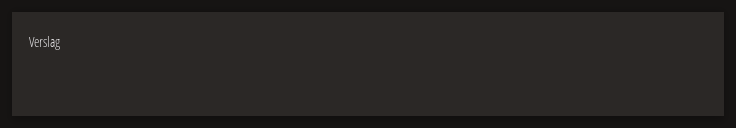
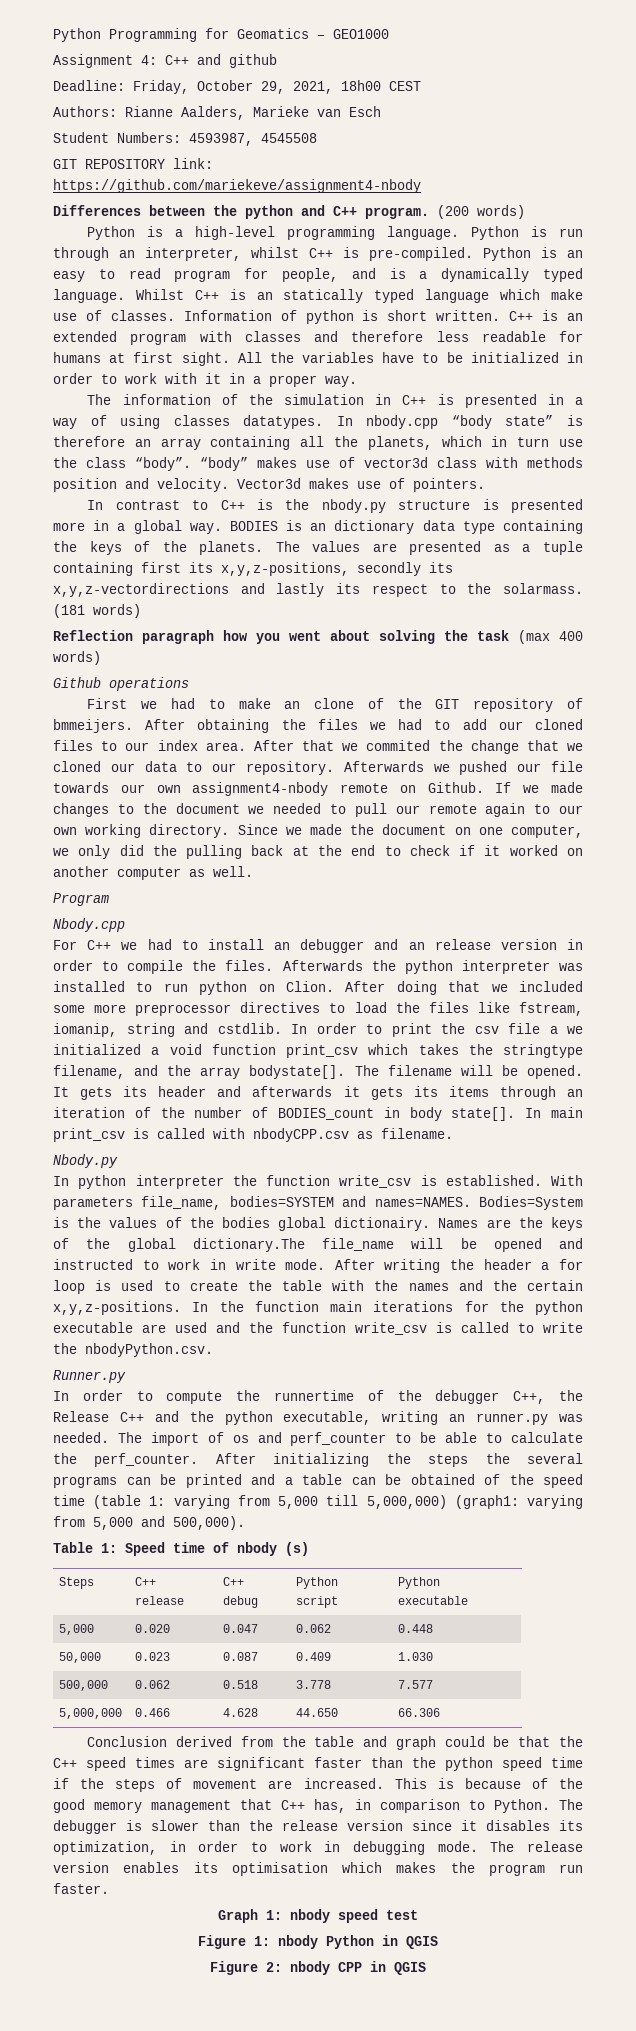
[29,36,60,50] Verslag -> [53,28,389,42] [53,54,277,68] [53,80,421,94] [53,106,381,120] [53,132,317,146] [53,158,213,169] [53,179,421,193] [53,205,525,219] [87,226,583,240] [53,247,583,261] [53,268,583,282] [53,289,584,303] [53,310,584,324] [53,331,583,345] [53,352,583,366] [53,373,357,387] [87,394,583,408] [53,415,583,429] [53,436,584,450] [53,457,583,471] [53,478,485,492] [87,499,583,513] [53,520,583,534] [53,541,584,555] [53,562,453,576] [53,583,583,597] [53,604,141,618] [53,630,583,644] [53,651,101,665] [53,677,189,691] [87,698,583,712] [53,719,583,733] [53,740,584,754] [53,761,583,775] [53,782,583,796] [53,803,583,817] [53,824,583,838] [53,845,583,859] [53,866,253,880] [53,893,109,906] [53,918,125,932] [53,939,583,953] [53,960,583,974] [53,981,583,995] [53,1002,583,1016] [53,1023,583,1037] [53,1044,583,1058] [53,1065,583,1079] [53,1086,583,1100] [53,1107,583,1121] [53,1128,453,1142] [53,1154,118,1168] [53,1175,583,1189] [53,1196,583,1210] [53,1217,583,1231] [53,1238,583,1252] [53,1259,583,1273] [53,1280,584,1294] [53,1301,583,1315] [53,1322,583,1335] [53,1343,213,1357] [53,1370,126,1383] [53,1390,583,1404] [53,1411,584,1425] [53,1432,584,1446] [53,1453,584,1467] [53,1474,583,1488] [53,1495,583,1509] [53,1516,245,1530] [53,1542,309,1556] [59,1577,95,1589] [135,1577,157,1586] [135,1596,185,1605] [223,1577,245,1586] [223,1596,259,1608] [296,1577,339,1589] [296,1596,339,1608] [398,1577,441,1589] [398,1596,469,1605] [59,1624,95,1635] [135,1624,171,1633] [223,1624,259,1633] [296,1624,332,1633] [398,1624,434,1633] [59,1652,102,1663] [135,1652,171,1661] [223,1652,259,1661] [296,1652,332,1661] [398,1652,434,1661] [59,1680,109,1691] [135,1680,171,1689] [223,1680,259,1689] [296,1680,332,1689] [398,1680,434,1689] [59,1708,123,1719] [135,1708,171,1717] [223,1708,259,1717] [296,1708,339,1717] [398,1708,441,1717] [87,1736,583,1750] [53,1757,583,1771] [53,1778,583,1792] [53,1799,583,1813] [53,1820,583,1834] [53,1841,583,1855] [53,1862,583,1876] [53,1883,109,1894] [218,1909,418,1923] [198,1935,438,1949] [210,1961,426,1975] Python Programming for Geomatics – GEO1000 // Assignment 4: C++ and github // Deadline: Friday, October 29, 2021, 18h00 CEST // Authors: Rianne Aalders, Marieke van Esch // Student Numbers: 4593987, 4545508 // GIT REPOSITORY link: https://github.com/mariekeve/assignment4-nbody // Differences between the python and C++ program. (200 words) // Python is a high-level programming language. Python is run through an interpreter, whilst C++ is pre-compiled. Python is an easy to read program for people, and is a dynamically typed language. Whilst C++ is an statically typed language which make use of classes. Information of python is short written. C++ is an extended program with classes and therefore less readable for humans at first sight. All the variables have to be initialized in order to work with it in a proper way. // The information of the simulation in C++ is presented in a way of using classes datatypes. In nbody.cpp “body state” is therefore an array containing all the planets, which in turn use the class “body”. “body” makes use of vector3d class with methods position and velocity. Vector3d makes use of pointers. // In contrast to C++ is the nbody.py structure is presented more in a global way. BODIES is an dictionary data type containing the keys of the planets. The values are presented as a tuple containing first its x,y,z-positions, secondly its x,y,z-vectordirections and lastly its respect to the solarmass. (181 words) // Reflection paragraph how you went about solving the task (max 400 words) // Github operations // First we had to make an clone of the GIT repository of bmmeijers. After obtaining the files we had to add our cloned files to our index area. After that we commited the change that we cloned our data to our repository. Afterwards we pushed our file towards our own assignment4-nbody remote on Github. If we made changes to the document we needed to pull our remote again to our own working directory. Since we made the document on one computer, we only did the pulling back at the end to check if it worked on another computer as well. // Program // Nbody.cpp // For C++ we had to install an debugger and an release version in order to compile the files. Afterwards the python interpreter was installed to run python on Clion. After doing that we included some more preprocessor directives to load the files like fstream, iomanip, string and cstdlib. In order to print the csv file a we initialized a void function print_csv which takes the stringtype filename, and the array bodystate[]. The filename will be opened. It gets its header and afterwards it gets its items through an iteration of the number of BODIES_count in body state[]. In main print_csv is called with nbodyCPP.csv as filename. // Nbody.py // In python interpreter the function write_csv is established. With parameters file_name, bodies=SYSTEM and names=NAMES. Bodies=System is the values of the bodies global dictionairy. Names are the keys of the global dictionary.The file_name will be opened and instructed to work in write mode. After writing the header a for loop is used to create the table with the names and the certain x,y,z-positions. In the function main iterations for the python executable are used and the function write_csv is called to write the nbodyPython.csv. // Runner.py // In order to compute the runnertime of the debugger C++, the Release C++ and the python executable, writing an runner.py was needed. The import of os and perf_counter to be able to calculate the perf_counter. After initializing the steps the several programs can be printed and a table can be obtained of the speed time (table 1: varying from 5,000 till 5,000,000) (graph1: varying from 5,000 and 500,000). // Table 1: Speed time of nbody (s) // Steps | C++ release | C++ debug | Python script | Python executable // 5,000 | 0.020 | 0.047 | 0.062 | 0.448 // 50,000 | 0.023 | 0.087 | 0.409 | 1.030 // 500,000 | 0.062 | 0.518 | 3.778 | 7.577 // 5,000,000 | 0.466 | 4.628 | 44.650 | 66.306 // Conclusion derived from the table and graph could be that the C++ speed times are significant faster than the python speed time if the steps of movement are increased. This is because of the good memory management that C++ has, in comparison to Python. The debugger is slower than the release version since it disables its optimization, in order to work in debugging mode. The release version enables its optimisation which makes the program run faster. // Graph 1: nbody speed test // Figure 1: nbody Python in QGIS // Figure 2: nbody CPP in QGIS

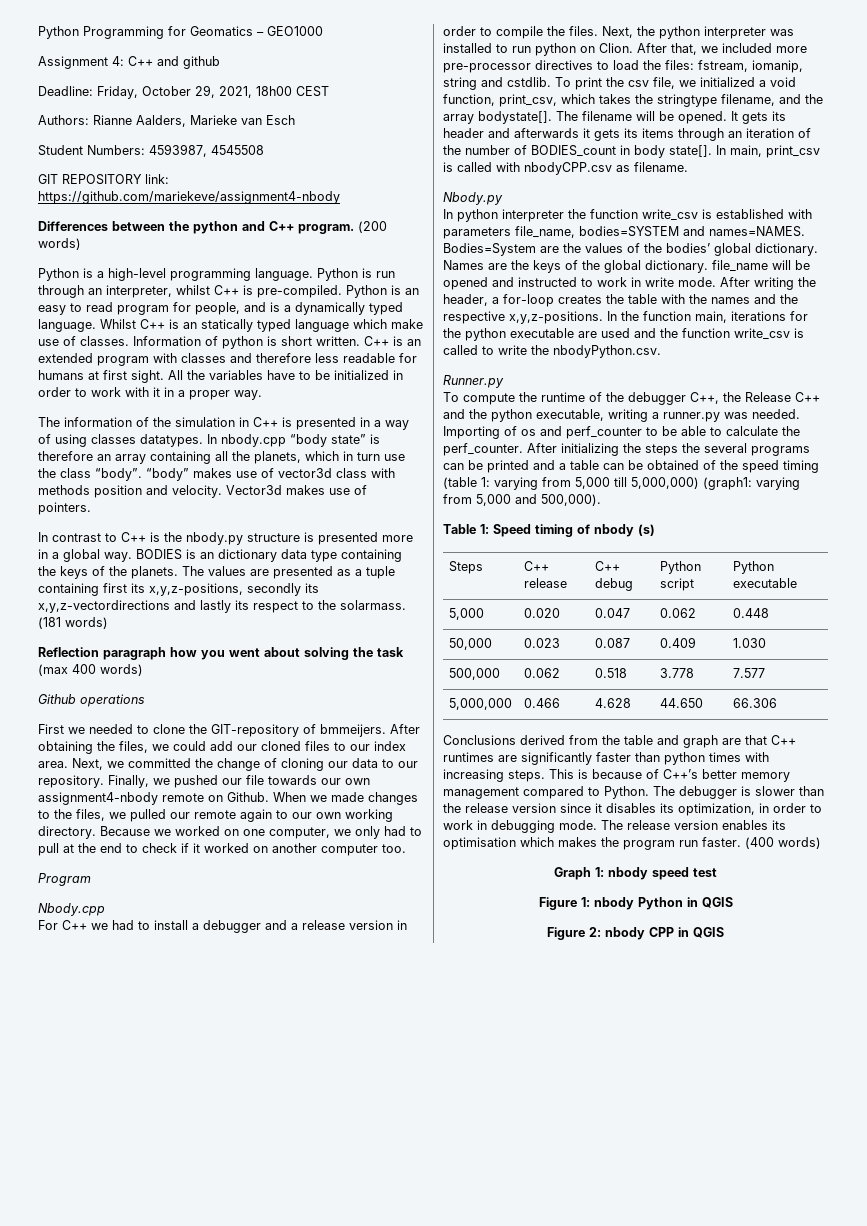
[170,698,554,712] had to make an clone of the GIT repository -> [89,724,299,737] needed to clone the GIT-repository
[317,719,451,730] files we had to -> [119,741,206,753] files, we could
[253,740,584,754] [53,761,101,772] After that we commited the change that we cloned -> [72,758,324,771] Next, we committed the change of cloning
[343,761,424,772] Afterwards -> [108,775,149,788] Finally,
[495,782,512,793] If -> [273,792,306,802] When
[175,803,387,817] document we needed to pull -> [76,809,166,822] files, we pulled
[237,824,447,835] Since we made the document -> [100,826,220,836] Because we worked
[119,845,284,859] did the pulling back -> [384,826,422,836] [38,843,59,856] had to pull
[189,866,253,877] as well. -> [382,844,406,853] too.
[274,942,290,950] an -> [192,923,199,930] a
[408,942,425,950] an -> [291,923,298,930] a
[282,960,363,971] Afterwards -> [602,26,633,38] Next,
[396,981,583,995] [53,1004,232,1016] doing that we included some more preprocessor -> [671,43,807,55] [443,63,531,73] that, we included more pre-processor
[428,1002,510,1013] files like -> [665,60,694,70] files:
[291,1023,382,1034] In order to -> [555,77,571,87] To
[508,1023,558,1034] file a -> [653,77,675,89] file,
[211,1044,358,1058] function print_csv -> [443,94,557,107] function, print_csv,
[551,1107,583,1118] main -> [730,145,762,157] main,
[445,1175,583,1186] established. With -> [716,209,812,219] established with
[53,1217,69,1228] is -> [540,246,559,253] are
[221,1217,431,1231] bodies global dictionairy. -> [666,243,818,256] bodies’ global dictionary.
[192,1238,305,1252] dictionary.The -> [645,260,708,273] dictionary.
[483,1259,583,1270] [53,1280,238,1294] header a for loop is used to create -> [443,294,602,307] header, a for-loop creates
[527,1280,584,1291] certain -> [443,311,505,324] respective
[330,1301,362,1312] main -> [695,311,727,323] main,
[53,1390,153,1401] In order to -> [443,392,459,402] To
[274,1390,354,1401] runnertime -> [541,392,585,402] runtime
[449,1414,466,1422] an -> [652,412,659,419] a
[117,1432,199,1446] The import -> [443,426,500,439] Importing
[53,1495,85,1506] time -> [783,460,819,473] timing
[173,1542,205,1553] time -> [535,524,573,537] timing
[87,1736,168,1747] Conclusion -> [443,735,516,745] Conclusions
[444,1736,583,1747] [53,1757,583,1771] [53,1778,583,1792] [53,1799,460,1813] could be that the C++ speed times are significant faster than the python speed time if the steps of movement are increased. This is because of the good memory management that C++ has, in comparison -> [722,735,796,745] [443,752,769,765] [443,769,790,782] [443,786,584,799] are that C++ runtimes are significantly faster than python times with increasing steps. This is because of C++’s better memory management compared
(109, 1888) none -> [745,837,821,849] (400 words)

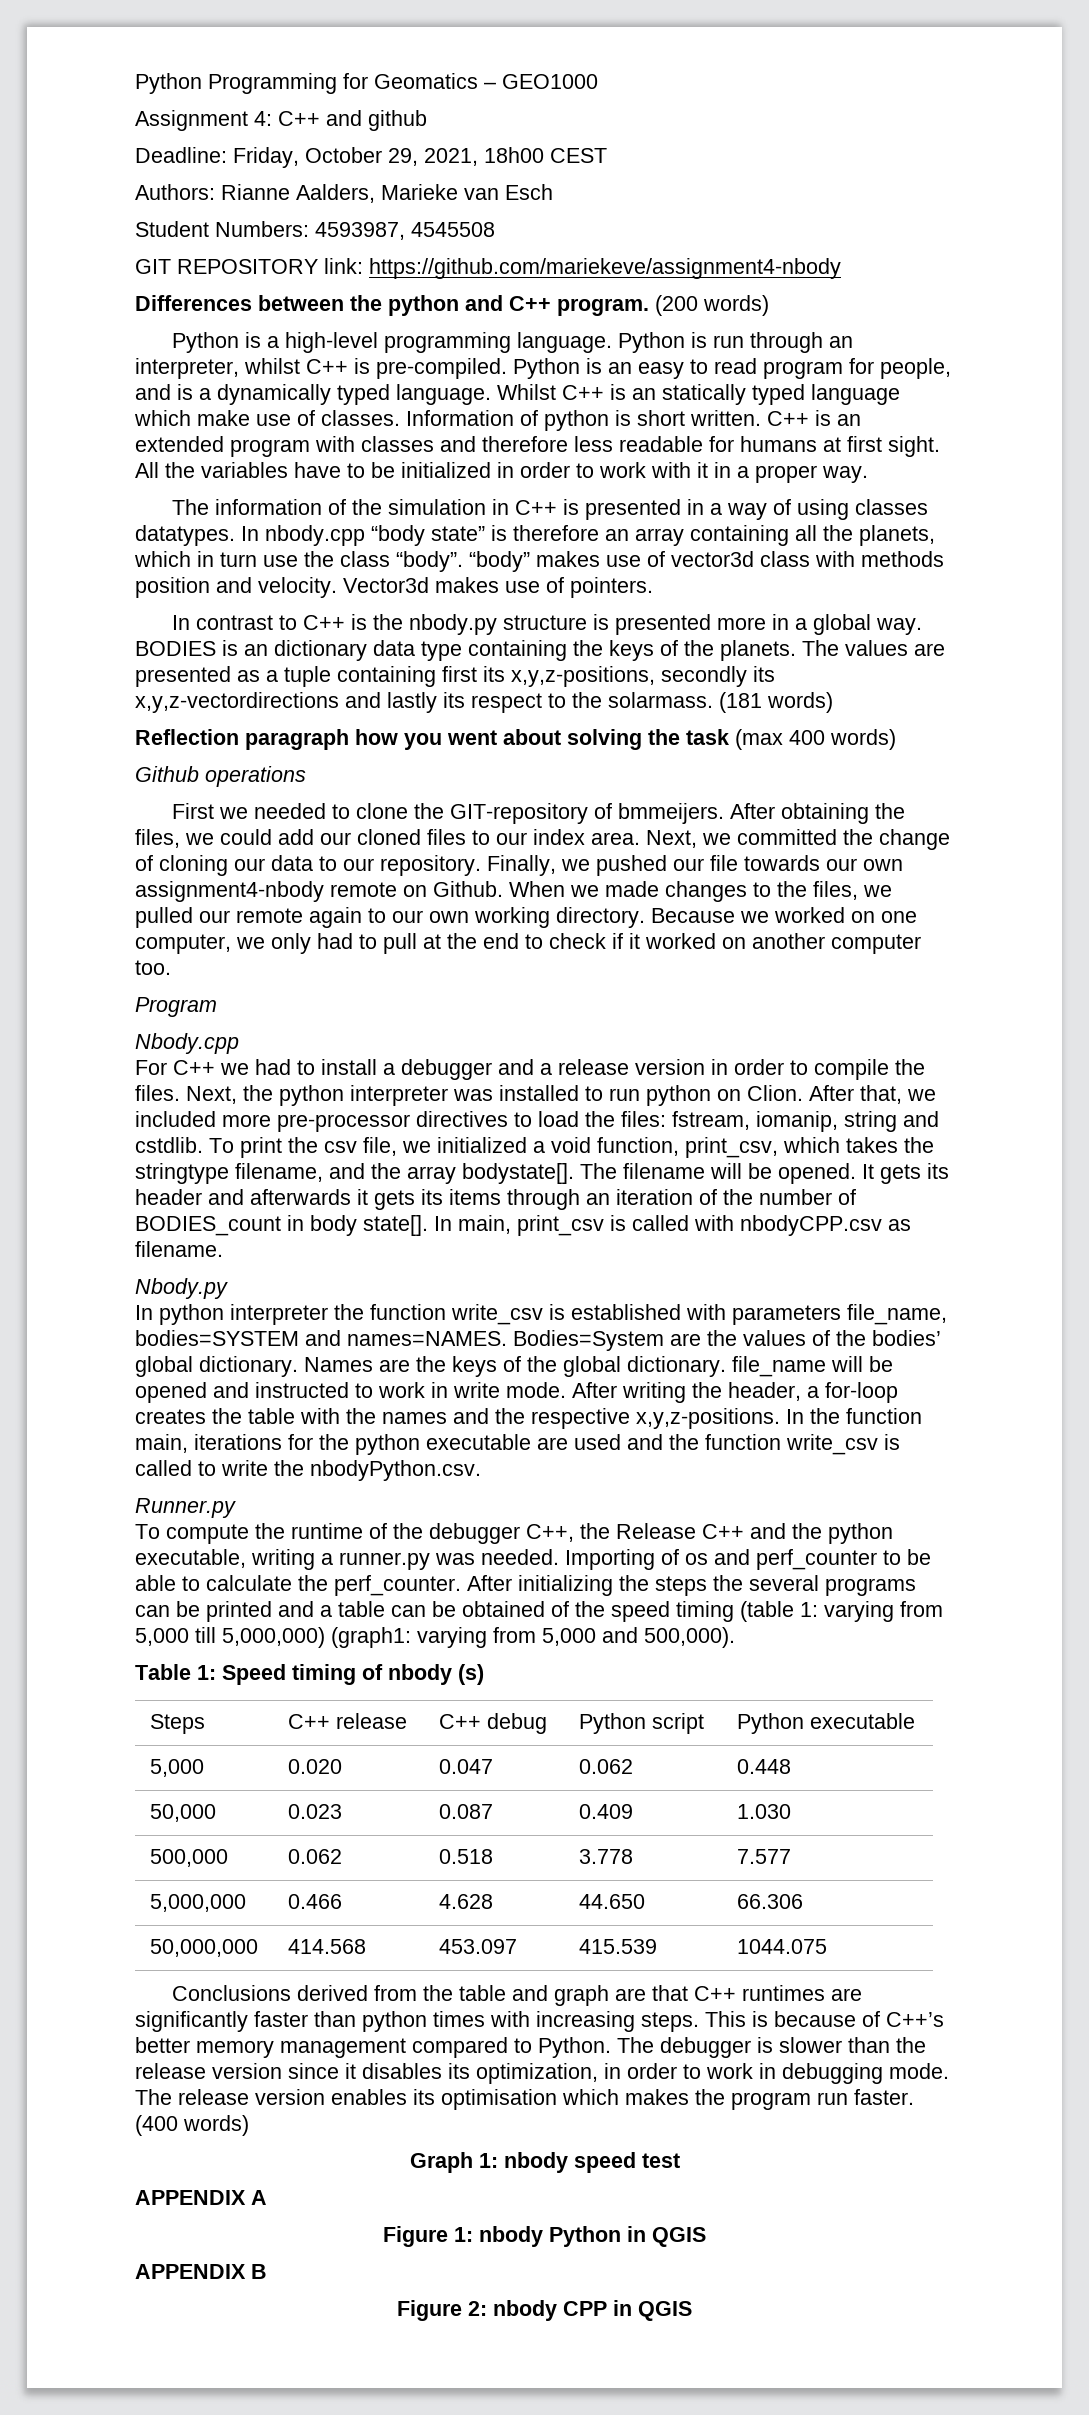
(777, 703) none -> [149,1939,258,1957] [287,1939,366,1954] [438,1939,517,1954] [578,1939,657,1954] [736,1939,827,1954] // 50,000,000 | 414.568 | 453.097 | 415.539 | 1044.075
(717, 872) none -> [135,2190,267,2205] // APPENDIX A
(733, 902) none -> [135,2264,267,2279] // APPENDIX B

